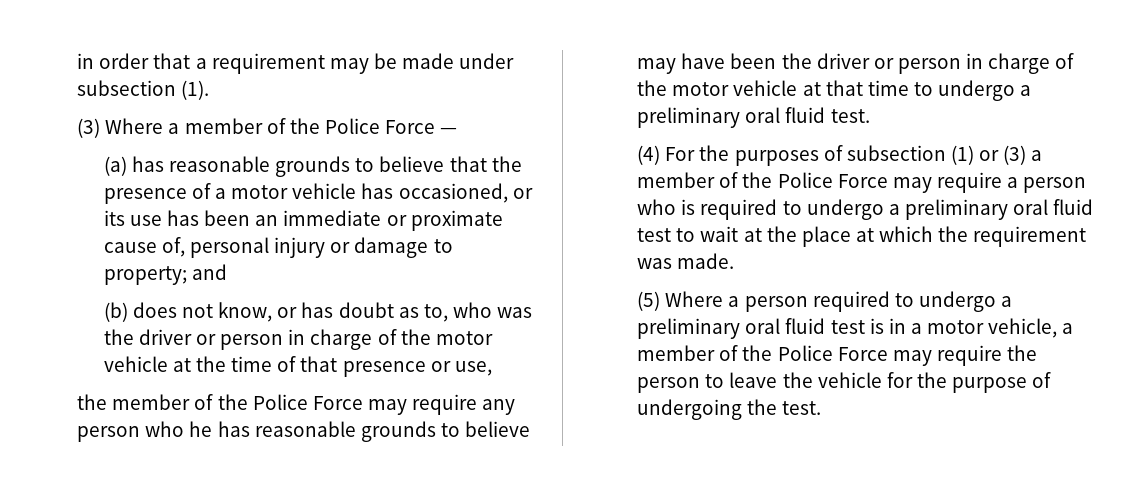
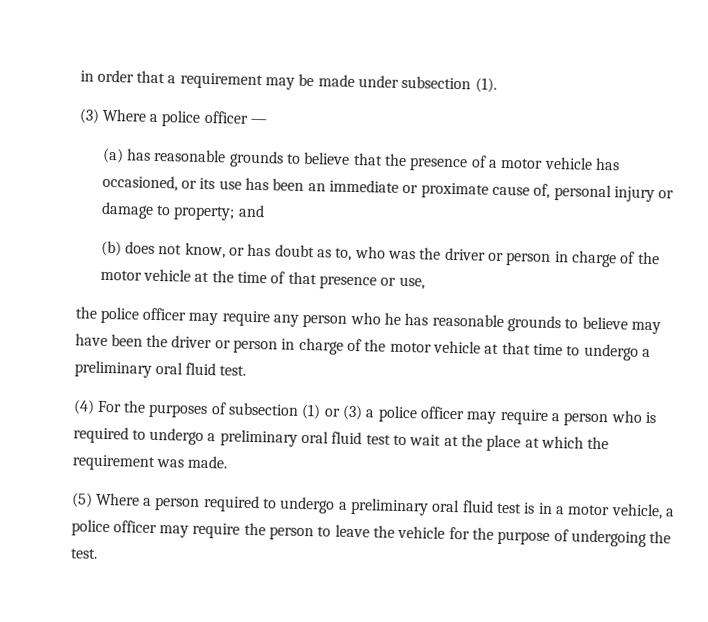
[184,118,436,134] member of the Police Force -> [161,110,249,127] police officer
[112,394,363,410] member of the Police Force -> [99,306,188,324] police officer
[637,172,888,188] member of the Police Force -> [377,405,466,423] police officer
[637,345,888,361] member of the Police Force -> [70,519,157,537] police officer

